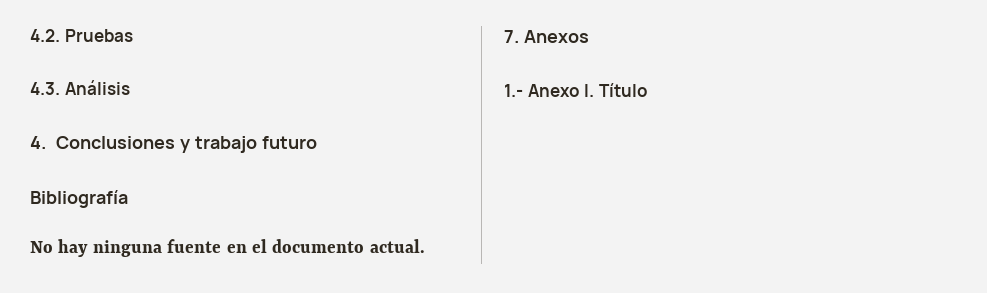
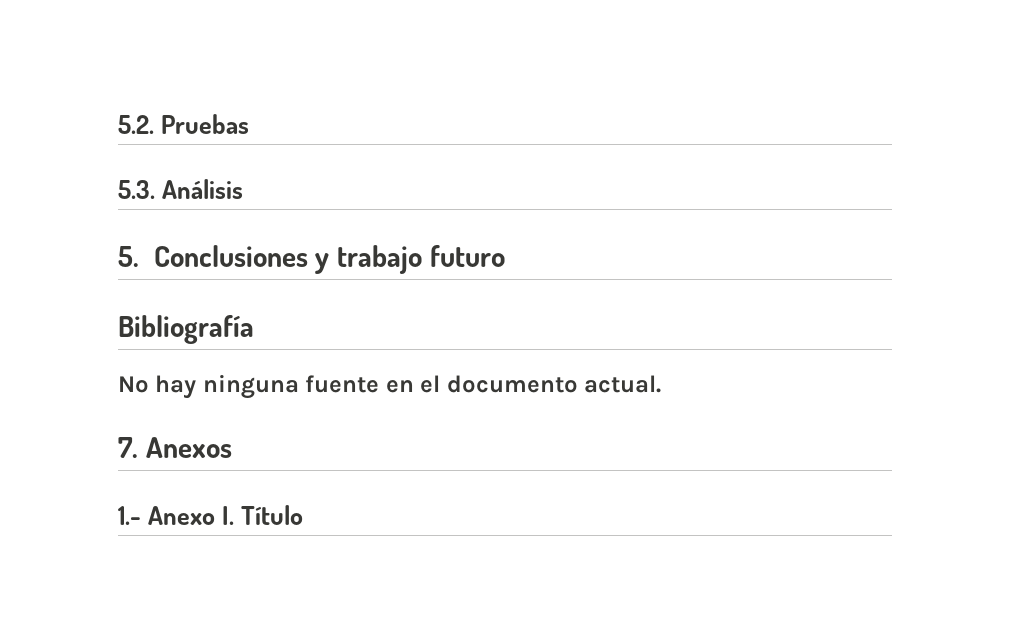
[30,29,60,42] 4.2. -> [118,115,154,134] 5.2.
[30,82,60,95] 4.3. -> [118,180,155,199] 5.3.
[30,136,46,149] 4. -> [118,246,139,267] 5.

